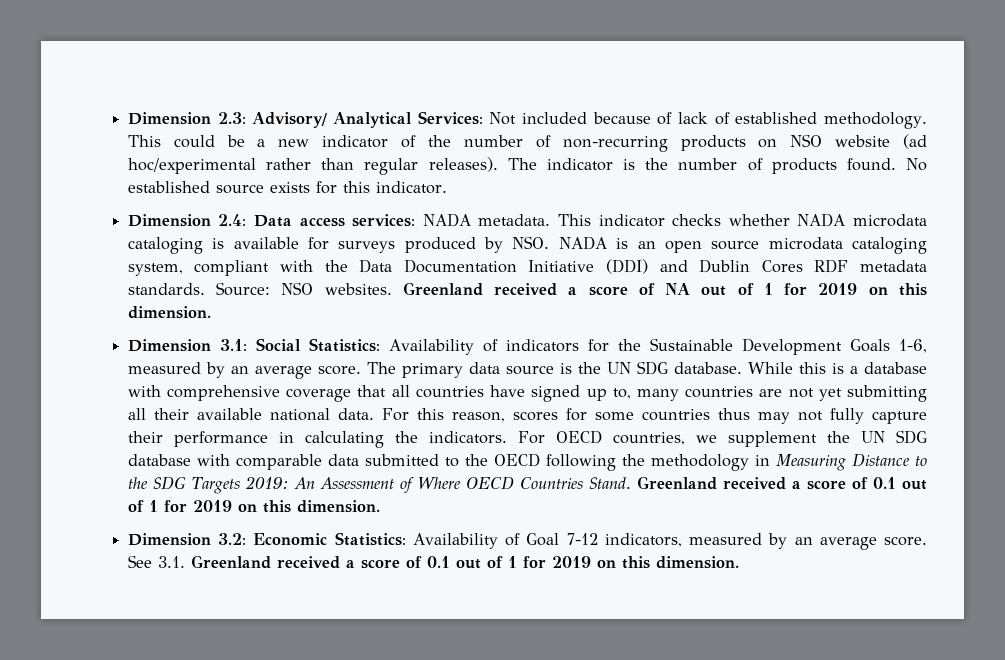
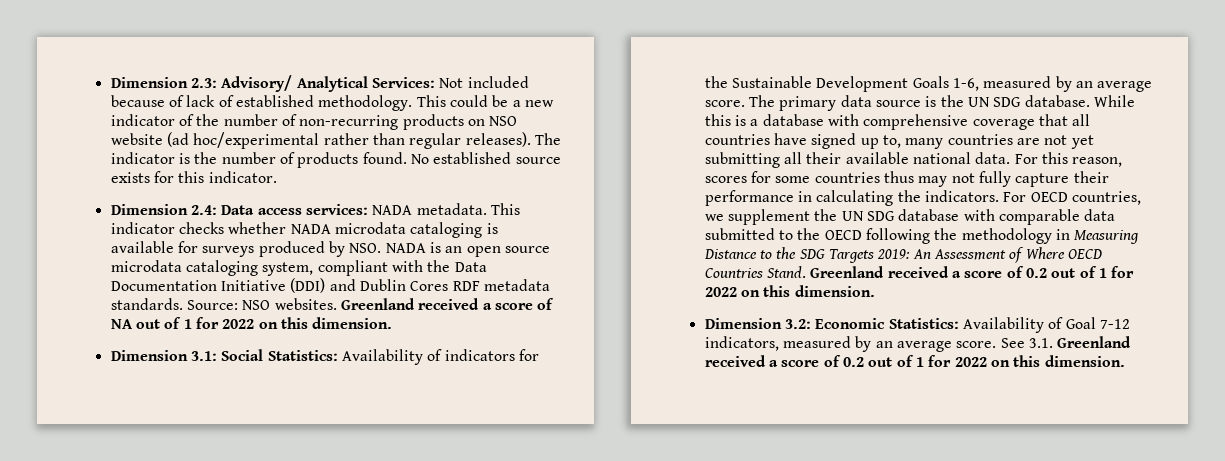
[818,283,858,295] 2019 -> [222,319,255,329] 2022
[872,477,928,490] [127,500,232,512] 0.1 out of 1 for 2019 -> [1025,266,1135,278] [704,287,737,297] 0.2 out of 1 for 2022
[426,556,591,569] 0.1 out of 1 for 2019 -> [842,355,987,367] 0.2 out of 1 for 2022

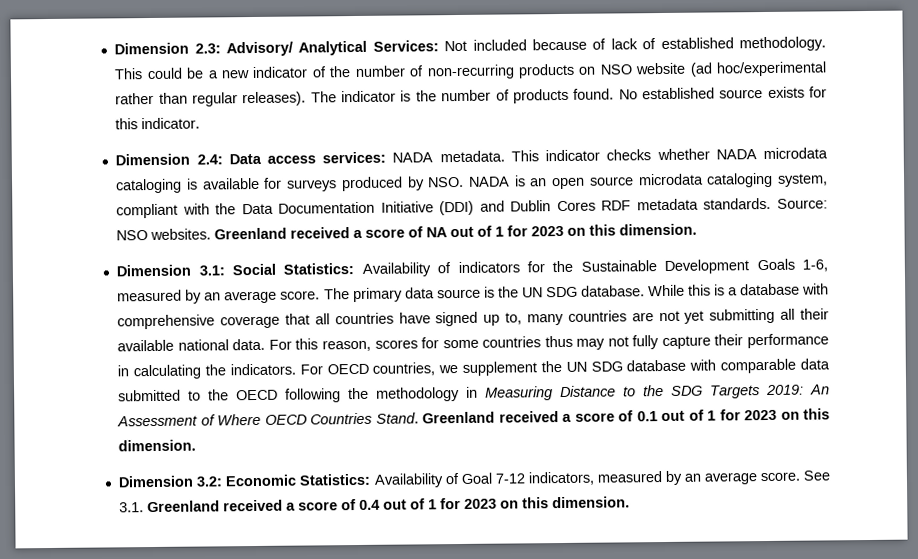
[222,319,255,329] 2022 -> [531,225,565,237] 2023
[1025,266,1135,278] [704,287,737,297] 0.2 out of 1 for 2022 -> [636,409,778,422] 0.1 out of 1 for 2023
[842,355,987,367] 0.2 out of 1 for 2022 -> [359,497,498,510] 0.4 out of 1 for 2023

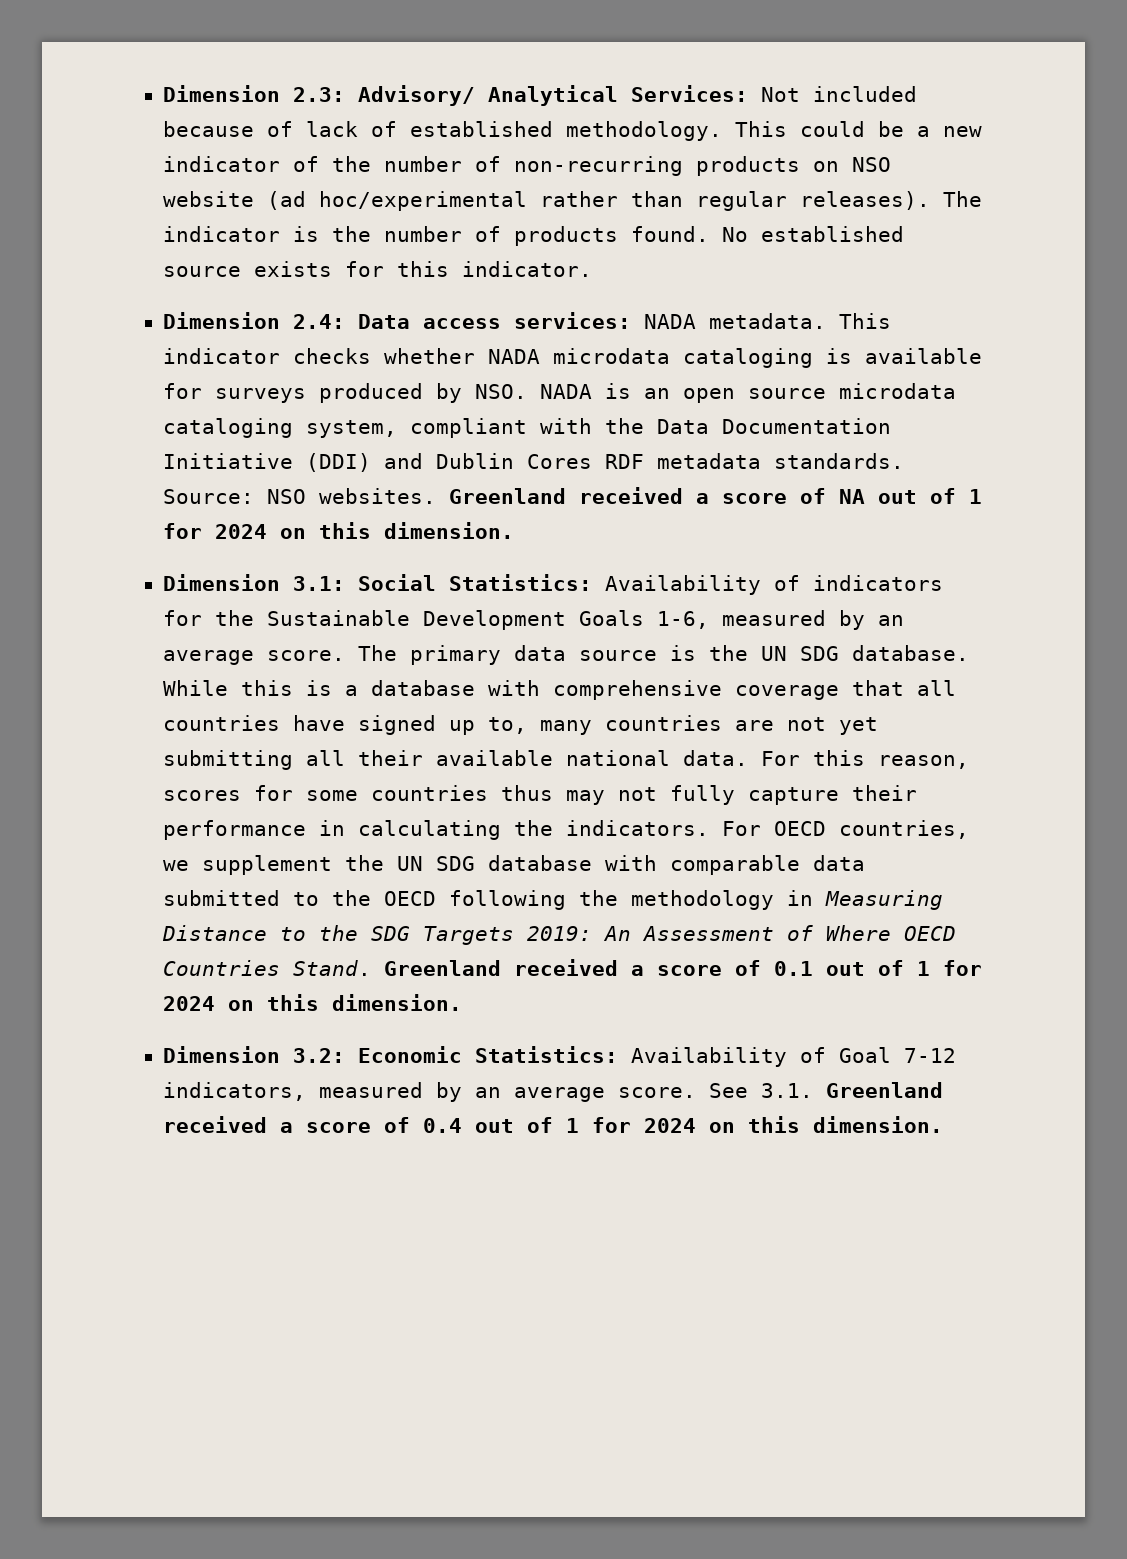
[531,225,565,237] 2023 -> [215,524,268,539] 2024
[744,409,778,421] 2023 -> [163,996,216,1011] 2024
[464,498,498,509] 2023 -> [644,1118,697,1133] 2024

